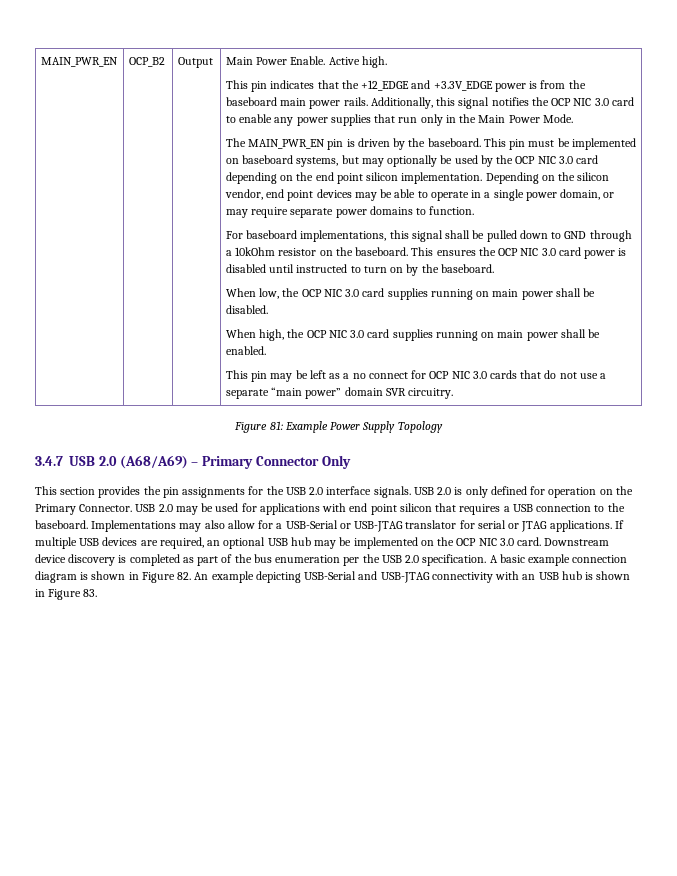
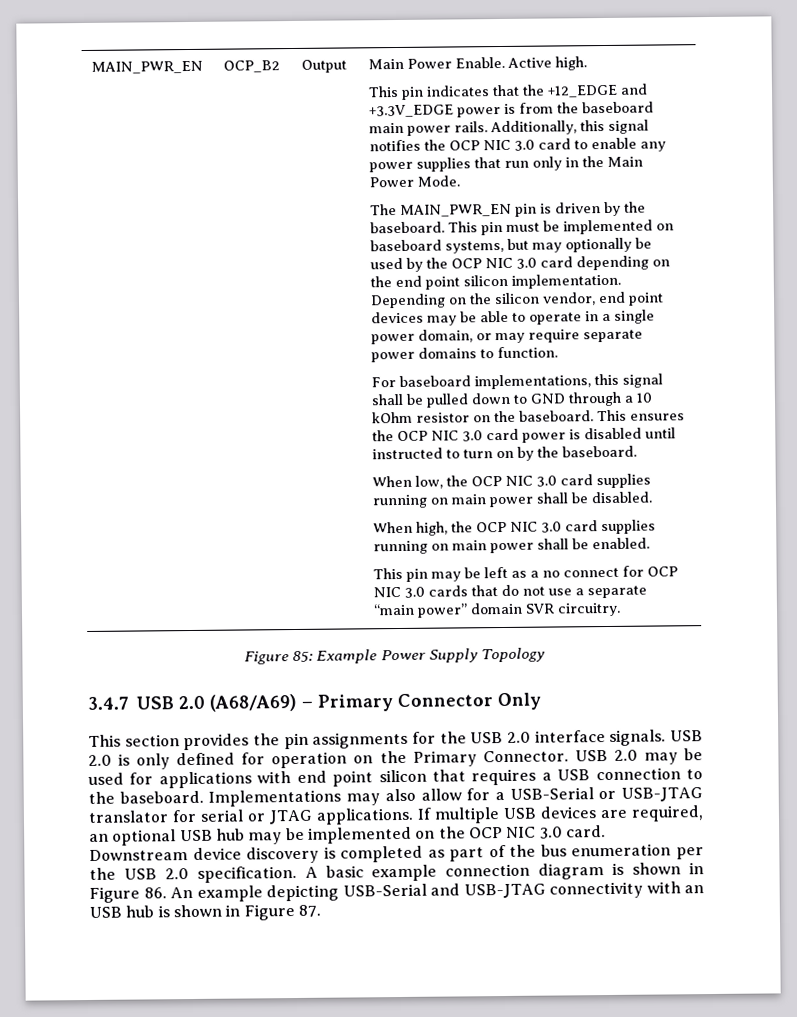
[235,247,276,256] 10kOhm -> [636,392,653,403] [372,411,414,424] 10 kOhm
[269,421,283,430] 81: -> [292,650,314,663] 85:
[177,572,192,580] 82. -> [143,887,167,899] 86.
[83,589,98,597] 83. -> [297,904,321,917] 87.

